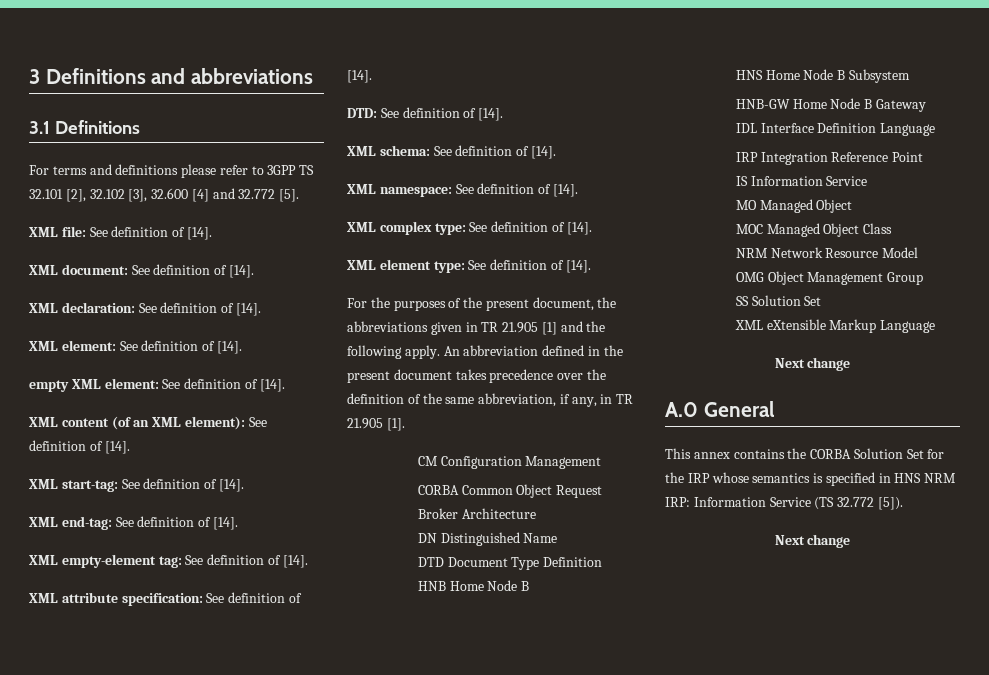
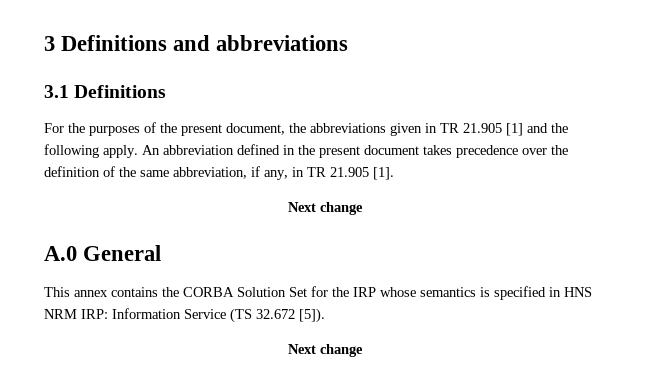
[29,164,315,178] [29,188,300,202] [29,226,212,240] [29,264,254,278] [29,302,261,316] [29,340,242,354] [29,378,285,392] [29,416,267,430] [29,440,130,454] [29,478,244,492] [29,516,238,530] [29,554,308,568] [29,592,302,606] [347,70,372,83] [347,107,504,121] [347,145,556,159] [347,183,578,197] [347,221,592,235] [347,259,591,273] // For terms and definitions please refer to 3GPP TS 32.101 [2], 32.102 [3], 32.600 [4] and 32.772 [5]. // XML file: See definition of [14]. // XML document: See definition of [14]. // XML declaration: See definition of [14]. // XML element: See definition of [14]. // empty XML element: See definition of [14]. // XML content (of an XML element): See definition of [14]. // XML start-tag: See definition of [14]. // XML end-tag: See definition of [14]. // XML empty-element tag: See definition of [14]. // XML attribute specification: See definition of [14]. // DTD: See definition of [14]. // XML schema: See definition of [14]. // XML namespace: See definition of [14]. // XML complex type: See definition of [14]. // XML element type: See definition of [14]. -> (167, 91) none
[417,456,602,469] [417,484,603,498] [417,508,536,519] [417,532,558,546] [417,557,603,570] [417,580,530,591] [735,69,910,83] [735,98,926,112] [735,123,936,136] [735,152,924,165] [735,176,868,186] [735,199,853,213] [735,223,893,237] [735,247,919,258] [735,271,924,285] [735,295,822,306] [734,319,936,333] // CM Configuration Management // CORBA Common Object Request Broker Architecture // DN Distinguished Name // DTD Document Type Definition // HNB Home Node B // HNS Home Node B Subsystem // HNB-GW Home Node B Gateway // IDL Interface Definition Language // IRP Integration Reference Point // IS Information Service // MO Managed Object // MOC Managed Object Class // NRM Network Resource Model // OMG Object Management Group // SS Solution Set // XML eXtensible Markup Language -> (394, 173) none
[837,497,875,507] 32.772 -> [256,309,295,319] 32.672

